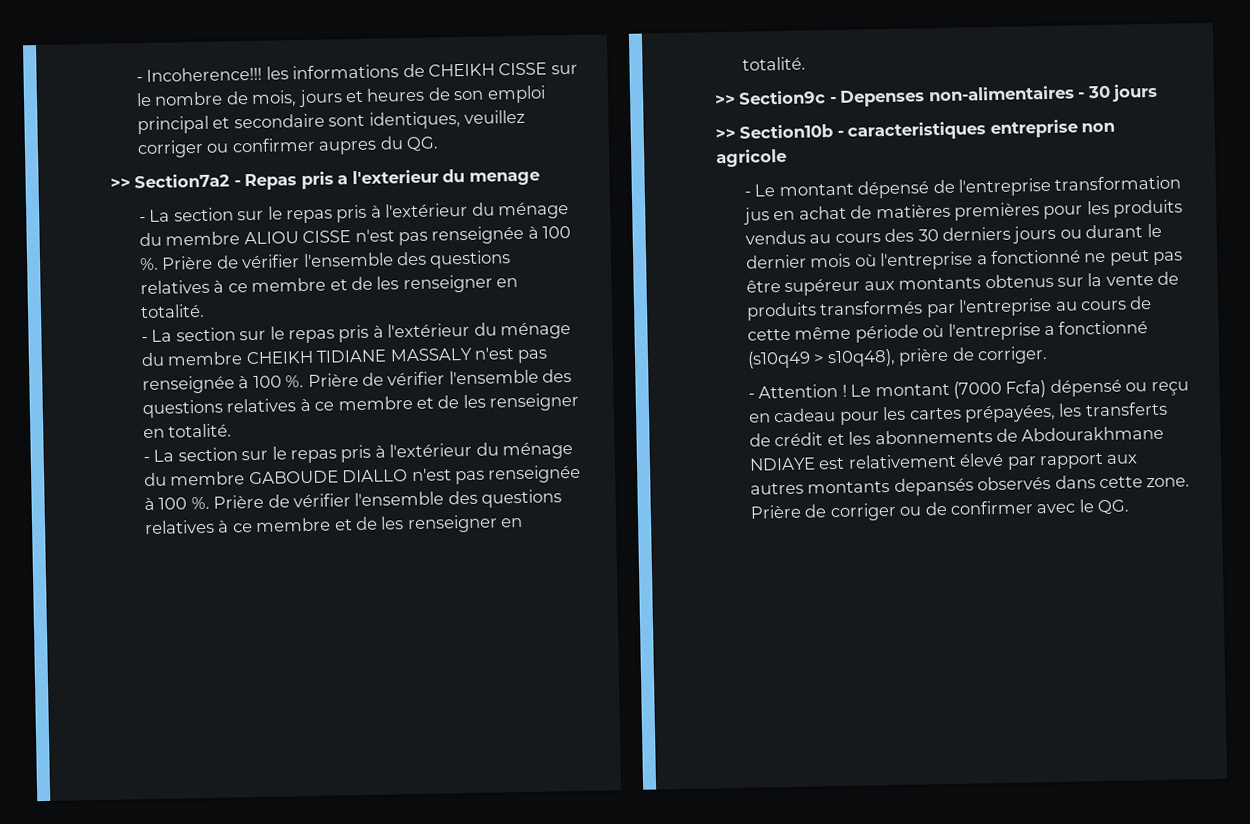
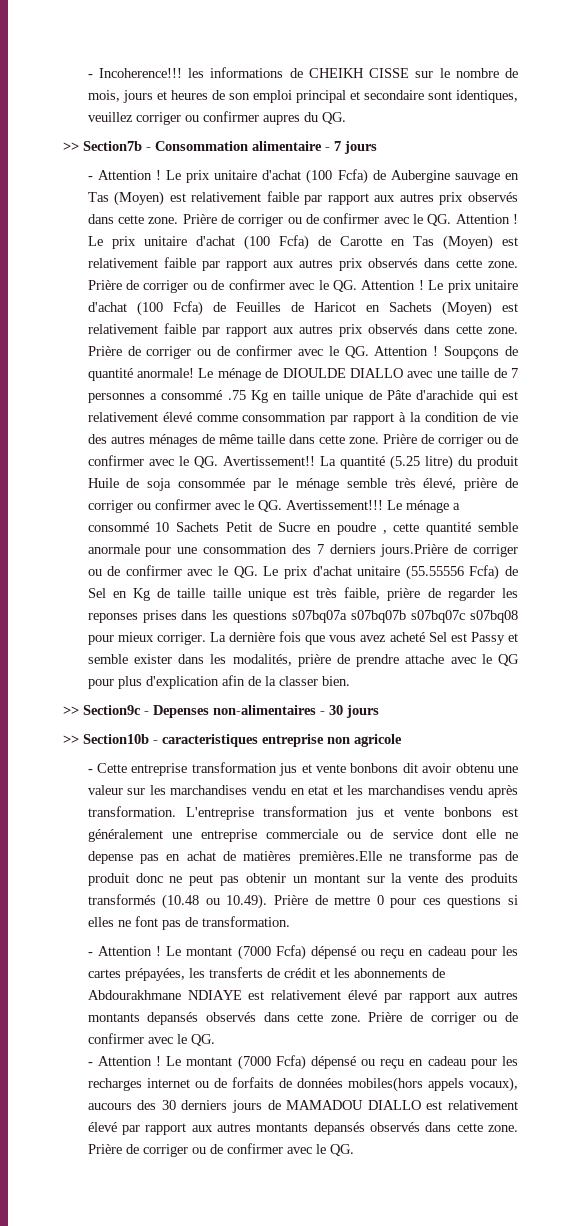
[134,168,540,191] [138,201,570,224] [138,225,572,247] [139,250,512,271] [139,274,519,295] [139,303,205,319] [140,320,572,344] [140,347,549,367] [141,368,573,395] [141,392,580,419] [142,423,233,439] [142,440,574,464] [143,464,582,487] [143,489,563,511] [143,514,524,535] [741,56,806,71] Section7a2 - Repas pris a l'exterieur du menage // - La section sur le repas pris à l'extérieur du ménage du membre ALIOU CISSE n'est pas renseignée à 100 %. Prière de vérifier l'ensemble des questions relatives à ce membre et de les renseigner en totalité. // - La section sur le repas pris à l'extérieur du ménage du membre CHEIKH TIDIANE MASSALY n'est pas renseignée à 100 %. Prière de vérifier l'ensemble des questions relatives à ce membre et de les renseigner en totalité. // - La section sur le repas pris à l'extérieur du ménage du membre GABOUDE DIALLO n'est pas renseignée à 100 %. Prière de vérifier l'ensemble des questions relatives à ce membre et de les renseigner en totalité. -> [83,141,377,154] [87,169,519,184] [87,191,518,206] [87,213,518,227] [87,235,519,250] [87,257,518,271] [87,279,518,293] [87,301,518,316] [87,323,518,337] [87,345,518,359] [87,368,519,381] [87,390,518,403] [87,412,518,425] [87,434,519,447] [87,455,518,470] [87,478,518,491] [87,499,460,513] [87,522,518,535] [87,544,518,557] [87,565,518,580] [87,587,518,601] [87,610,518,623] [87,631,518,645] [87,654,520,667] [87,675,350,689] Section7b - Consommation alimentaire - 7 jours // - Attention ! Le prix unitaire d'achat (100 Fcfa) de Aubergine sauvage en Tas (Moyen) est relativement faible par rapport aux autres prix observés dans cette zone. Prière de corriger ou de confirmer avec le QG. Attention ! Le prix unitaire d'achat (100 Fcfa) de Carotte en Tas (Moyen) est relativement faible par rapport aux autres prix observés dans cette zone. Prière de corriger ou de confirmer avec le QG. Attention ! Le prix unitaire d'achat (100 Fcfa) de Feuilles de Haricot en Sachets (Moyen) est relativement faible par rapport aux autres prix observés dans cette zone. Prière de corriger ou de confirmer avec le QG. Attention ! Soupçons de quantité anormale! Le ménage de DIOULDE DIALLO avec une taille de 7 personnes a consommé .75 Kg en taille unique de Pâte d'arachide qui est relativement élevé comme consommation par rapport à la condition de vie des autres ménages de même taille dans cette zone. Prière de corriger ou de confirmer avec le QG. Avertissement!! La quantité (5.25 litre) du produit Huile de soja consommée par le ménage semble très élevé, prière de corriger ou confirmer avec le QG. Avertissement!!! Le ménage a consommé 10 Sachets Petit de Sucre en poudre , cette quantité semble anormale pour une consommation des 7 derniers jours.Prière de corriger ou de confirmer avec le QG. Le prix d'achat unitaire (55.55556 Fcfa) de Sel en Kg de taille taille unique est très faible, prière de regarder les reponses prises dans les questions s07bq07a s07bq07b s07bq07c s07bq08 pour mieux corriger. La dernière fois que vous avez acheté Sel est Passy et semble exister dans les modalités, prière de prendre attache avec le QG pour plus d'explication afin de la classer bien.
[754,175,1182,199] [742,199,1184,225] [744,223,1162,245] [745,249,1184,271] [745,273,1054,296] Le montant dépensé de l'entreprise transformation jus en achat de matières premières pour les produits vendus au cours des 30 derniers jours ou durant le dernier mois où l'entreprise a fonctionné ne peut pas être supéreur aux montants obtenus -> [97,762,519,776] [87,785,518,798] [87,806,518,820] [87,829,519,842] [87,850,518,864] [87,873,360,886] Cette entreprise transformation jus et vente bonbons dit avoir obtenu une valeur sur les marchandises vendu en etat et les marchandises vendu après transformation. L'entreprise transformation jus et vente bonbons est généralement une entreprise commerciale ou de service dont elle ne depense pas en achat de matières premières.Elle ne transforme pas de produit donc ne peut pas obtenir un montant
[1157,271,1180,285] de -> [445,873,465,883] des
[926,296,1153,318] [746,320,1149,343] [746,346,1048,369] par l'entreprise au cours de cette même période où l'entreprise a fonctionné (s10q49 > s10q48), prière de corriger. -> [162,894,518,909] [87,916,290,930] (10.48 ou 10.49). Prière de mettre 0 pour ces questions si elles ne font pas de transformation.
(1131, 507) none -> [87,1055,518,1070] [87,1077,518,1092] [87,1100,518,1113] [87,1122,518,1135] [87,1143,354,1157] // - Attention ! Le montant (7000 Fcfa) dépensé ou reçu en cadeau pour les recharges internet ou de forfaits de données mobiles(hors appels vocaux), aucours des 30 derniers jours de MAMADOU DIALLO est relativement élevé par rapport aux autres montants depansés observés dans cette zone. Prière de corriger ou de confirmer avec le QG.

